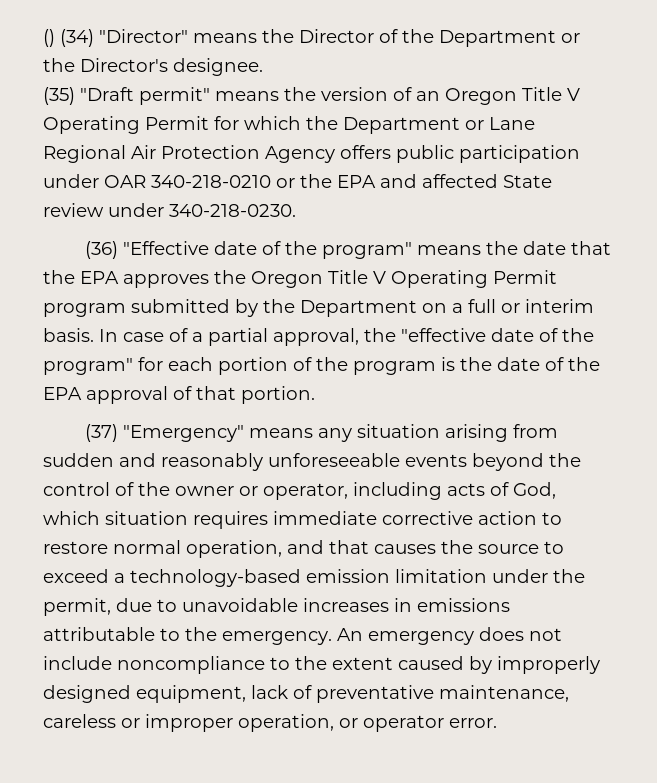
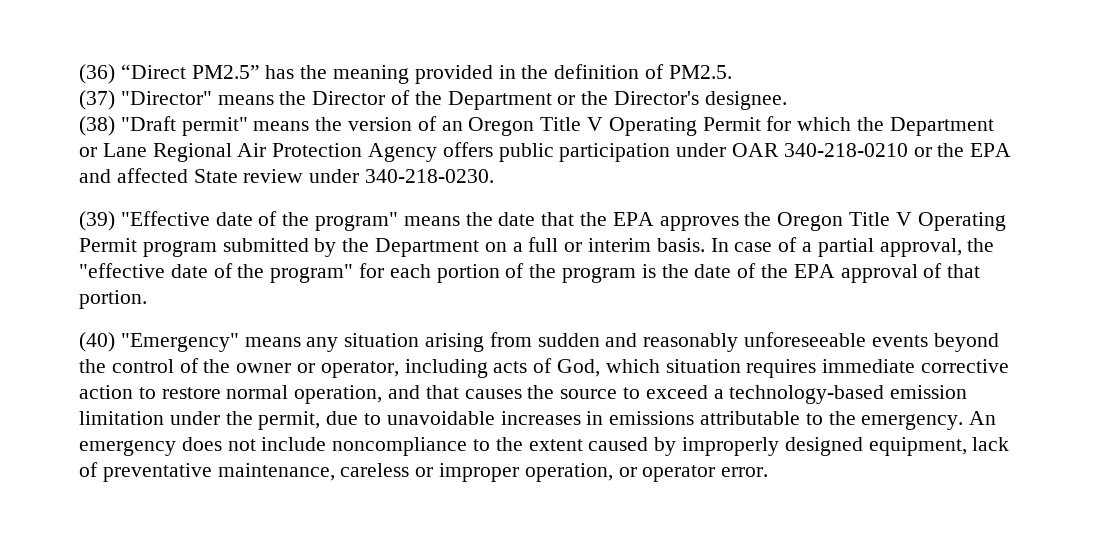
[43,29,94,47] () (34) -> [79,64,732,84] [79,90,115,110] (36) “Direct PM2.5” has the meaning provided in the definition of PM2.5. // (37)
[43,87,75,105] (35) -> [79,116,115,136] (38)
[84,241,118,259] (36) -> [79,211,115,231] (39)
[84,424,118,442] (37) -> [79,332,115,352] (40)

